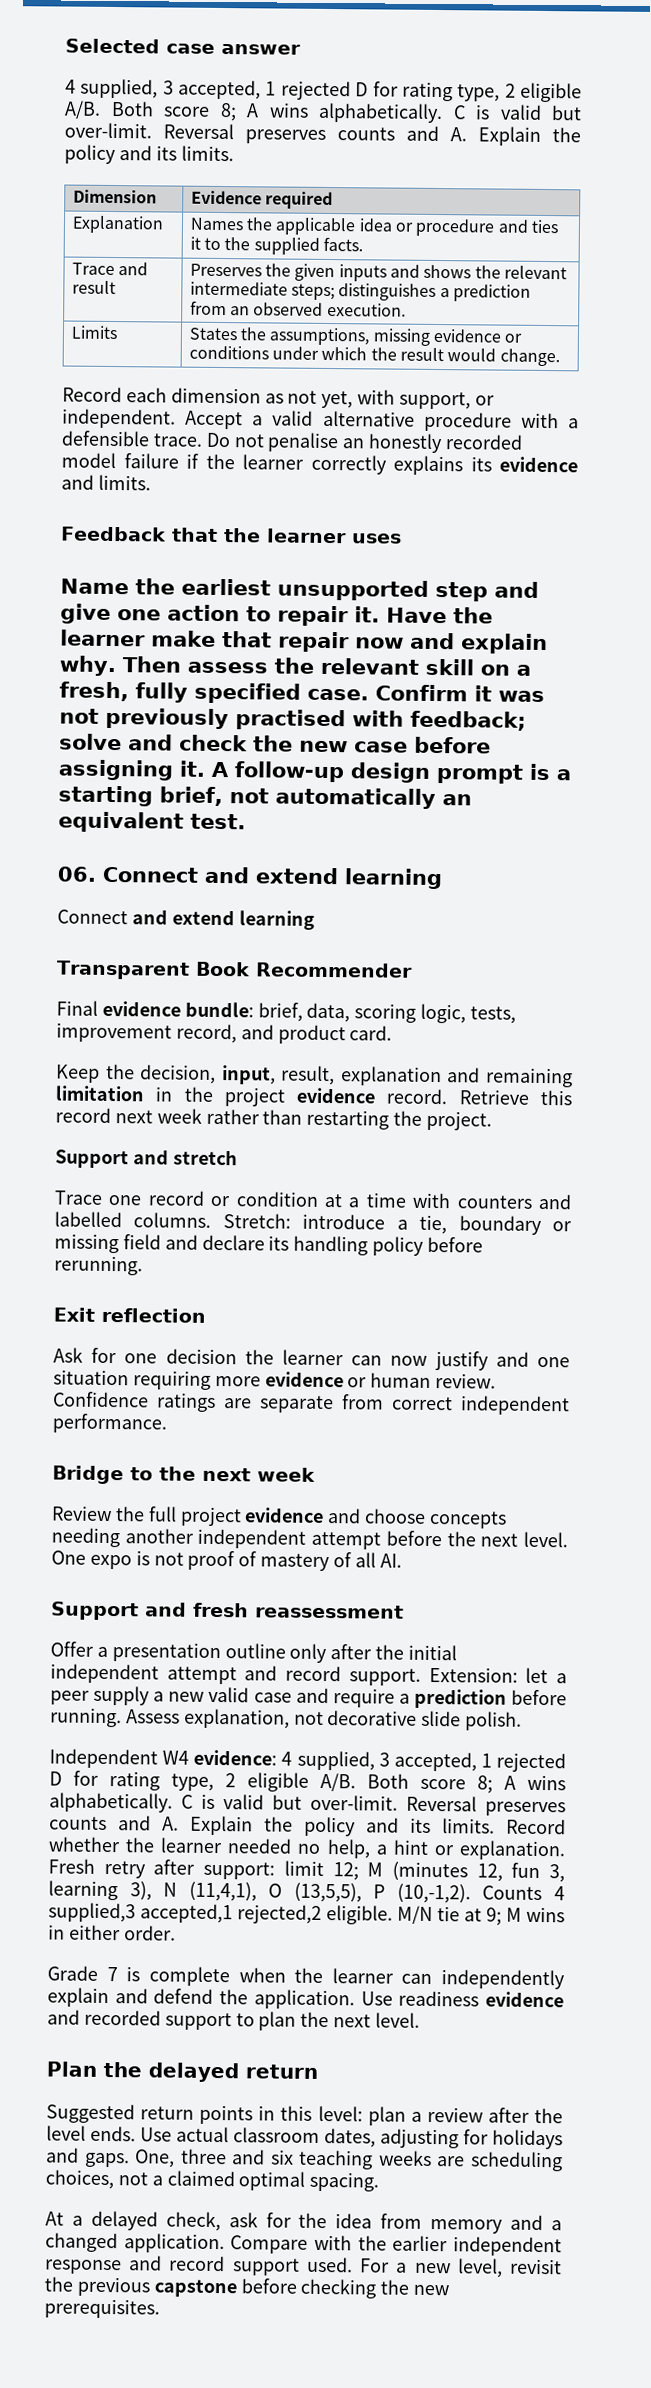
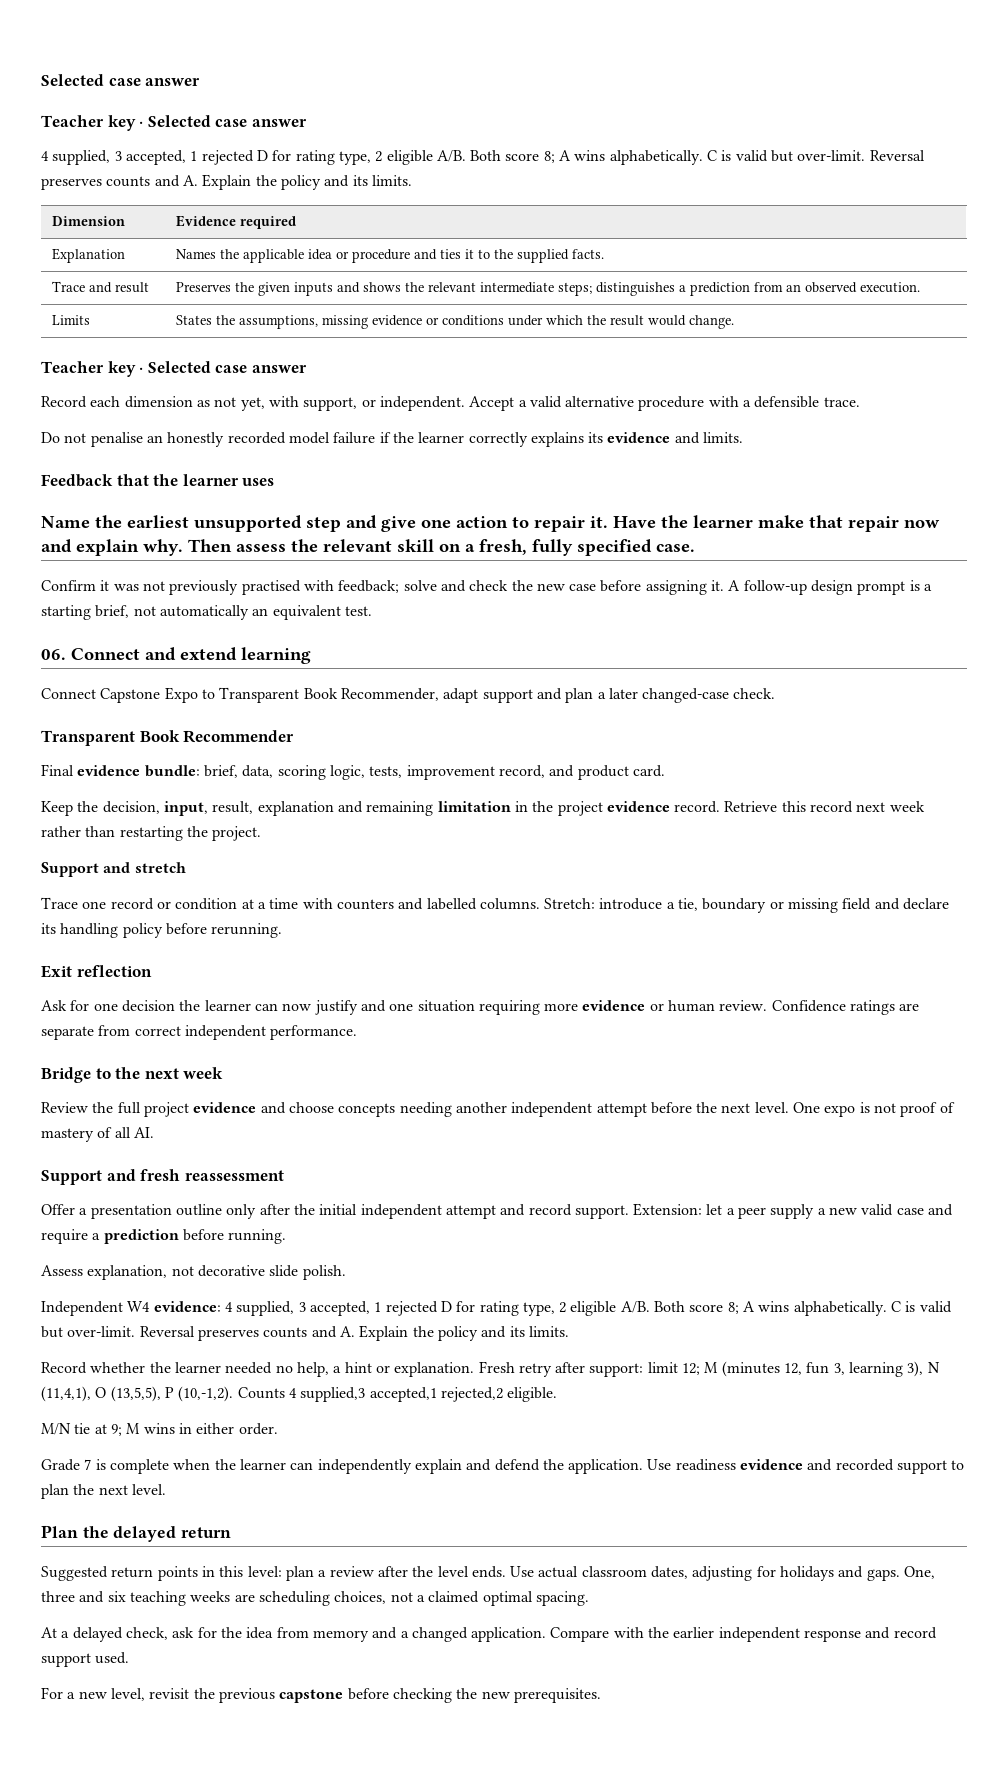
[65,38,301,55] Selected case answer -> [41,74,201,86] [41,115,307,131] Selected case answer // Teacher key · Selected case answer
(560, 357) none -> [41,361,307,377] // Teacher key · Selected case answer
(203, 440) none -> (860, 402) //
(369, 694) none -> (695, 548) //
[131,909,315,930] and extend learning -> [100,687,776,703] Capstone Expo to Transparent Book Recommender, adapt support and plan a later changed-case check.
(122, 1717) none -> (287, 1236) //
(495, 1826) none -> (569, 1331) //
(393, 1915) none -> (558, 1394) //
(353, 2264) none -> (130, 1658) //

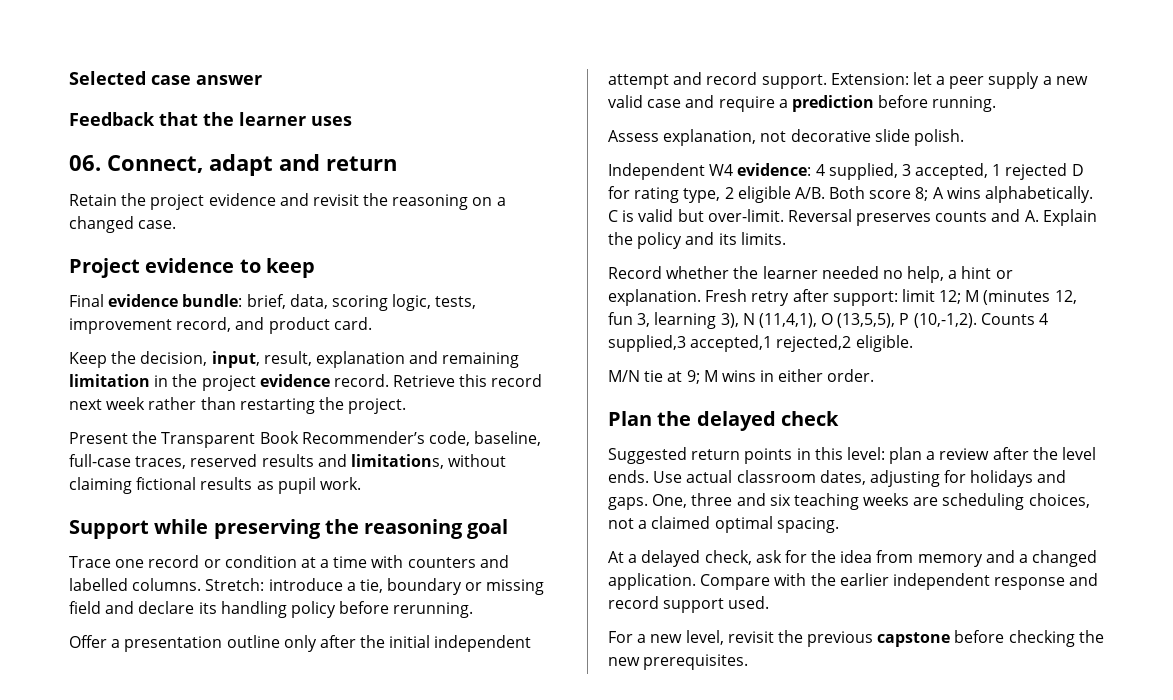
[41,74,201,86] [41,115,307,131] [41,150,925,165] [41,174,412,190] [51,216,125,226] [175,215,296,229] [51,248,125,263] [175,249,604,263] [51,281,149,293] [175,282,920,296] [51,315,90,325] [175,315,734,329] [41,361,307,377] [41,396,860,411] [41,432,744,447] Selected case answer // Teacher key · Selected case answer // 4 supplied, 3 accepted, 1 rejected D for rating type, 2 eligible A/B. Both score 8; A wins alphabetically. C is valid but over-limit. Reversal preserves counts and A. Explain the policy and its limits. // Dimension | Evidence required // Explanation | Names the applicable idea or procedure and ties it to the supplied facts. // Trace and result | Preserves the given inputs and shows the relevant intermediate steps; distinguishes a prediction from an observed execution. // Limits | States the assumptions, missing evidence or conditions under which the result would change. // Teacher key · Selected case answer // Record each dimension as not yet, with support, or independent. Accept a valid alternative procedure with a defensible trace. // Do not penalise an honestly recorded model failure if the learner correctly explains its evidence and limits. -> [69,71,262,85] Selected case answer
[41,515,940,532] [41,539,695,556] [41,580,933,595] [41,605,372,620] [41,647,311,664] [41,687,776,703] [41,730,295,746] Name the earliest unsupported step and give one action to repair it. Have the learner make that repair now and explain why. Then assess the relevant skill on a fresh, fully specified case. // Confirm it was not previously practised with feedback; solve and check the new case before assigning it. A follow-up design prompt is a starting brief, not automatically an equivalent test. // 06. Connect and extend learning // Connect Capstone Expo to Transparent Book Recommender, adapt support and plan a later changed-case check. // Transparent Book Recommender -> [69,154,397,176] [69,193,506,210] [69,216,177,233] [69,258,315,278] 06. Connect, adapt and return // Retain the project evidence and revisit the reasoning on a changed case. // Project evidence to keep
[41,862,186,877] Support and stretch -> [69,431,542,448] [69,454,507,469] [69,477,361,494] [69,519,509,539] Present the Transparent Book Recommender’s code, baseline, full-case traces, reserved results and limitations, without claiming fictional results as pupil work. // Support while preserving the reasoning goal
[41,965,152,978] [41,1000,920,1015] [41,1025,358,1040] [41,1067,224,1083] [41,1102,955,1117] [41,1127,154,1142] [41,1169,284,1185] // Exit reflection // Ask for one decision the learner can now justify and one situation requiring more evidence or human review. Confidence ratings are separate from correct independent performance. // Bridge to the next week // Review the full project evidence and choose concepts needing another independent attempt before the next level. One expo is not proof of mastery of all AI. // Support and fresh reassessment -> (474, 610) none
[41,1459,965,1474] [41,1484,166,1499] // Grade 7 is complete when the learner can independently explain and defend the application. Use readiness evidence and recorded support to plan the next level. -> (875, 375) none
[181,1527,232,1538] return -> [780,411,839,426] check

